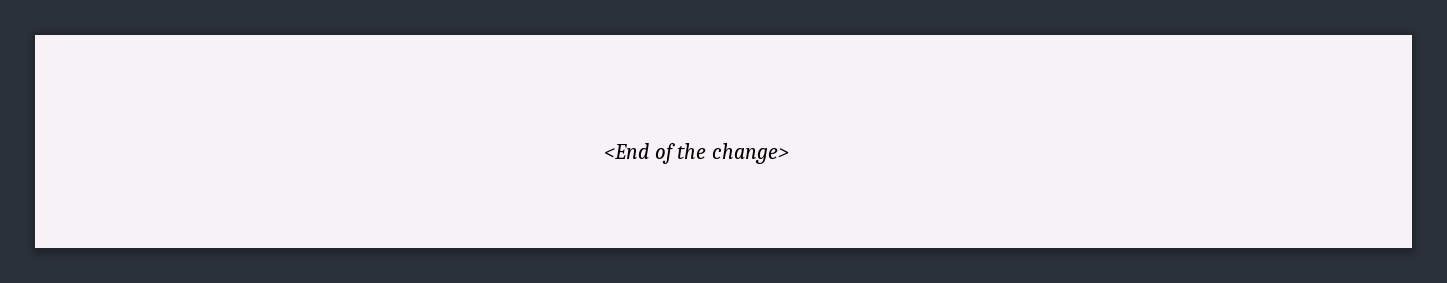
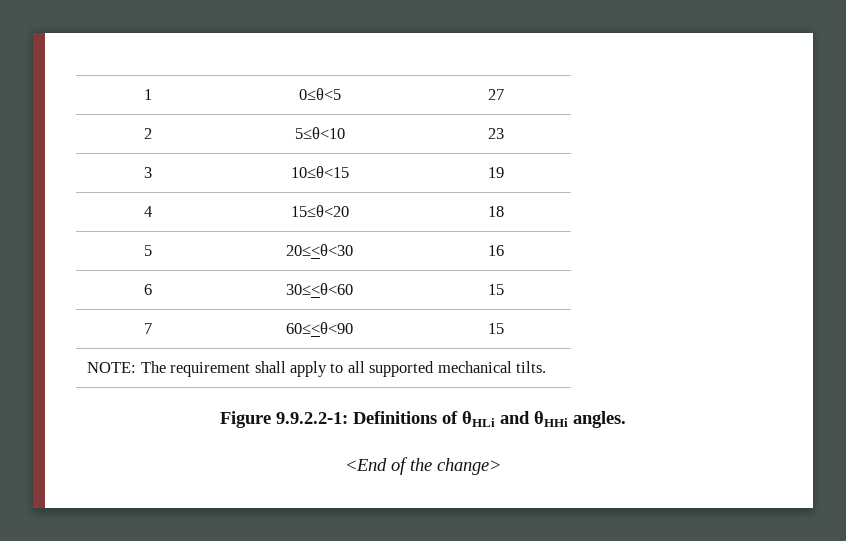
(603, 151) none -> [143,89,152,100] [298,88,341,100] [487,89,504,100] [143,128,152,139] [294,127,345,139] [487,128,504,139] [143,167,152,178] [290,166,349,178] [487,167,504,178] [143,206,152,217] [290,205,349,217] [487,206,504,217] [143,245,152,256] [286,244,353,256] [487,245,504,256] [143,284,152,295] [286,283,353,295] [487,284,504,295] [143,323,152,334] [286,322,353,334] [487,323,504,334] [87,361,547,377] [220,411,626,428] 1 | 0≤θ<5 | 27 // 2 | 5≤θ<10 | 23 // 3 | 10≤θ<15 | 19 // 4 | 15≤θ<20 | 18 // 5 | 20≤<θ<30 | 16 // 6 | 30≤<θ<60 | 15 // 7 | 60≤<θ<90 | 15 // NOTE: The requirement shall apply to all supported mechanical tilts. // Figure 9.9.2.2-1: Definitions of θHLi and θHHi angles. //

